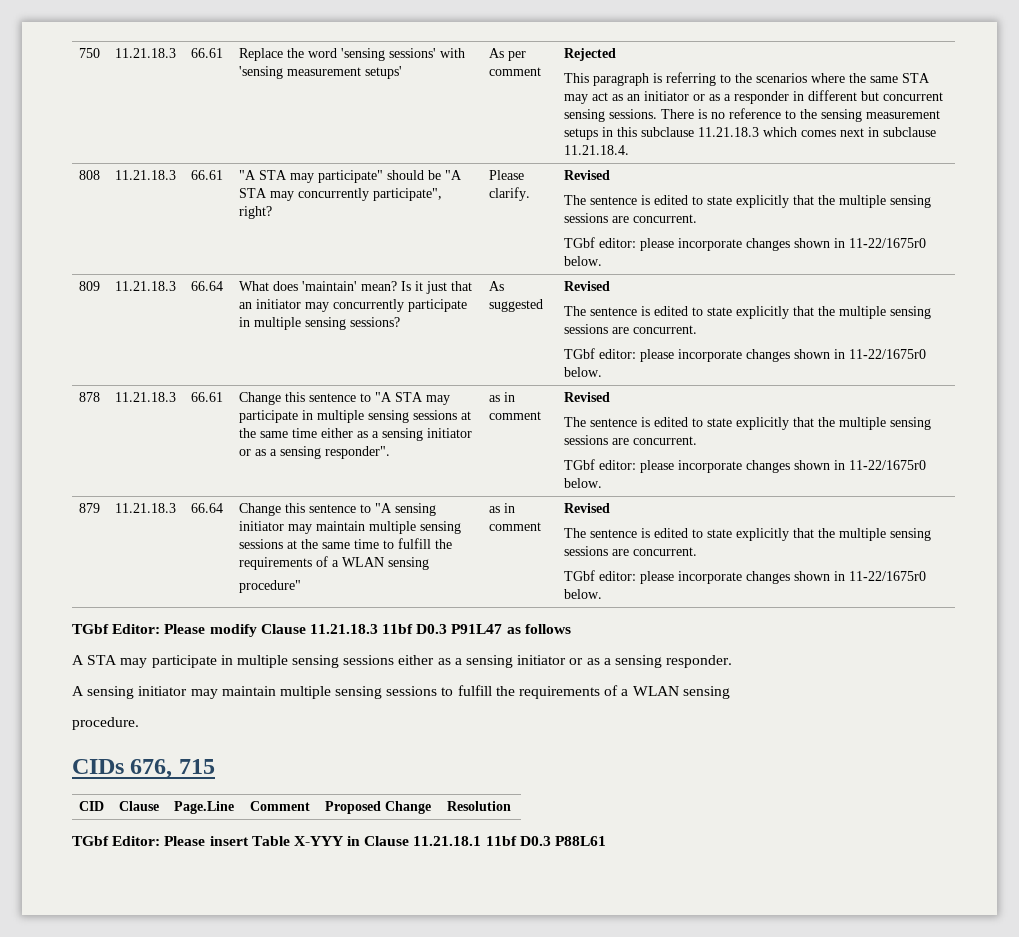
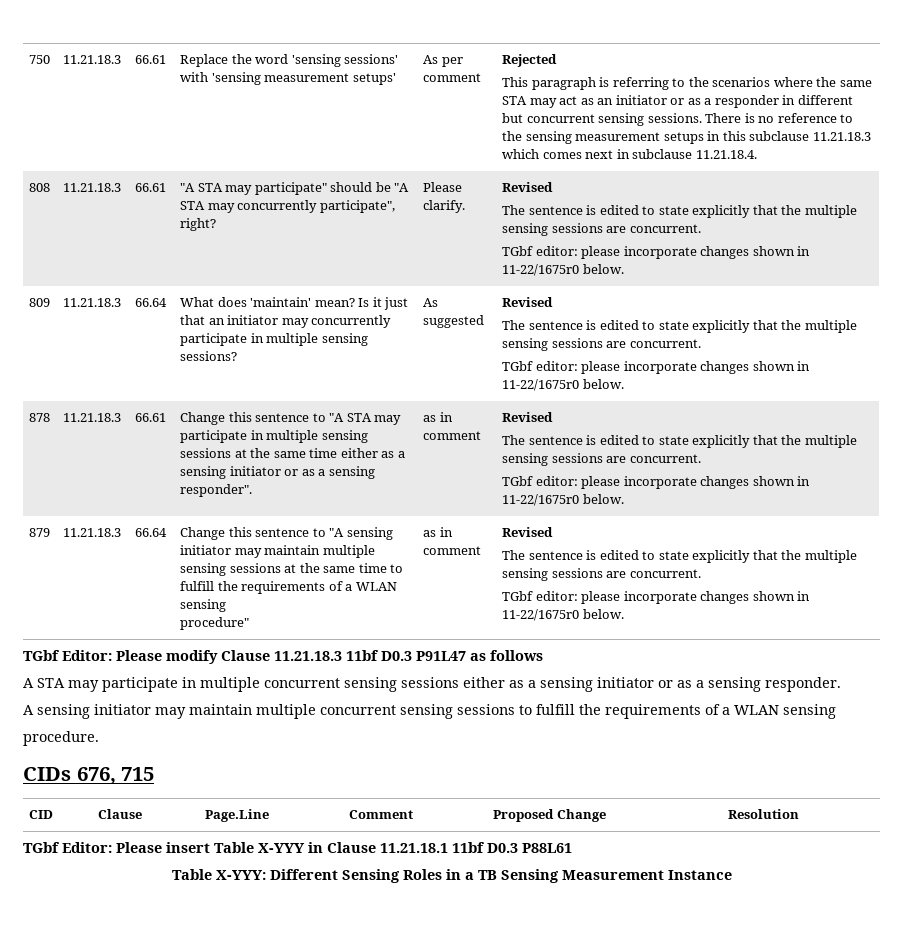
(288, 661) none -> [264,678,340,688] concurrent
(331, 692) none -> [320,705,396,715] concurrent
(607, 841) none -> [171,869,732,883] // Table X-YYY: Different Sensing Roles in a TB Sensing Measurement Instance

